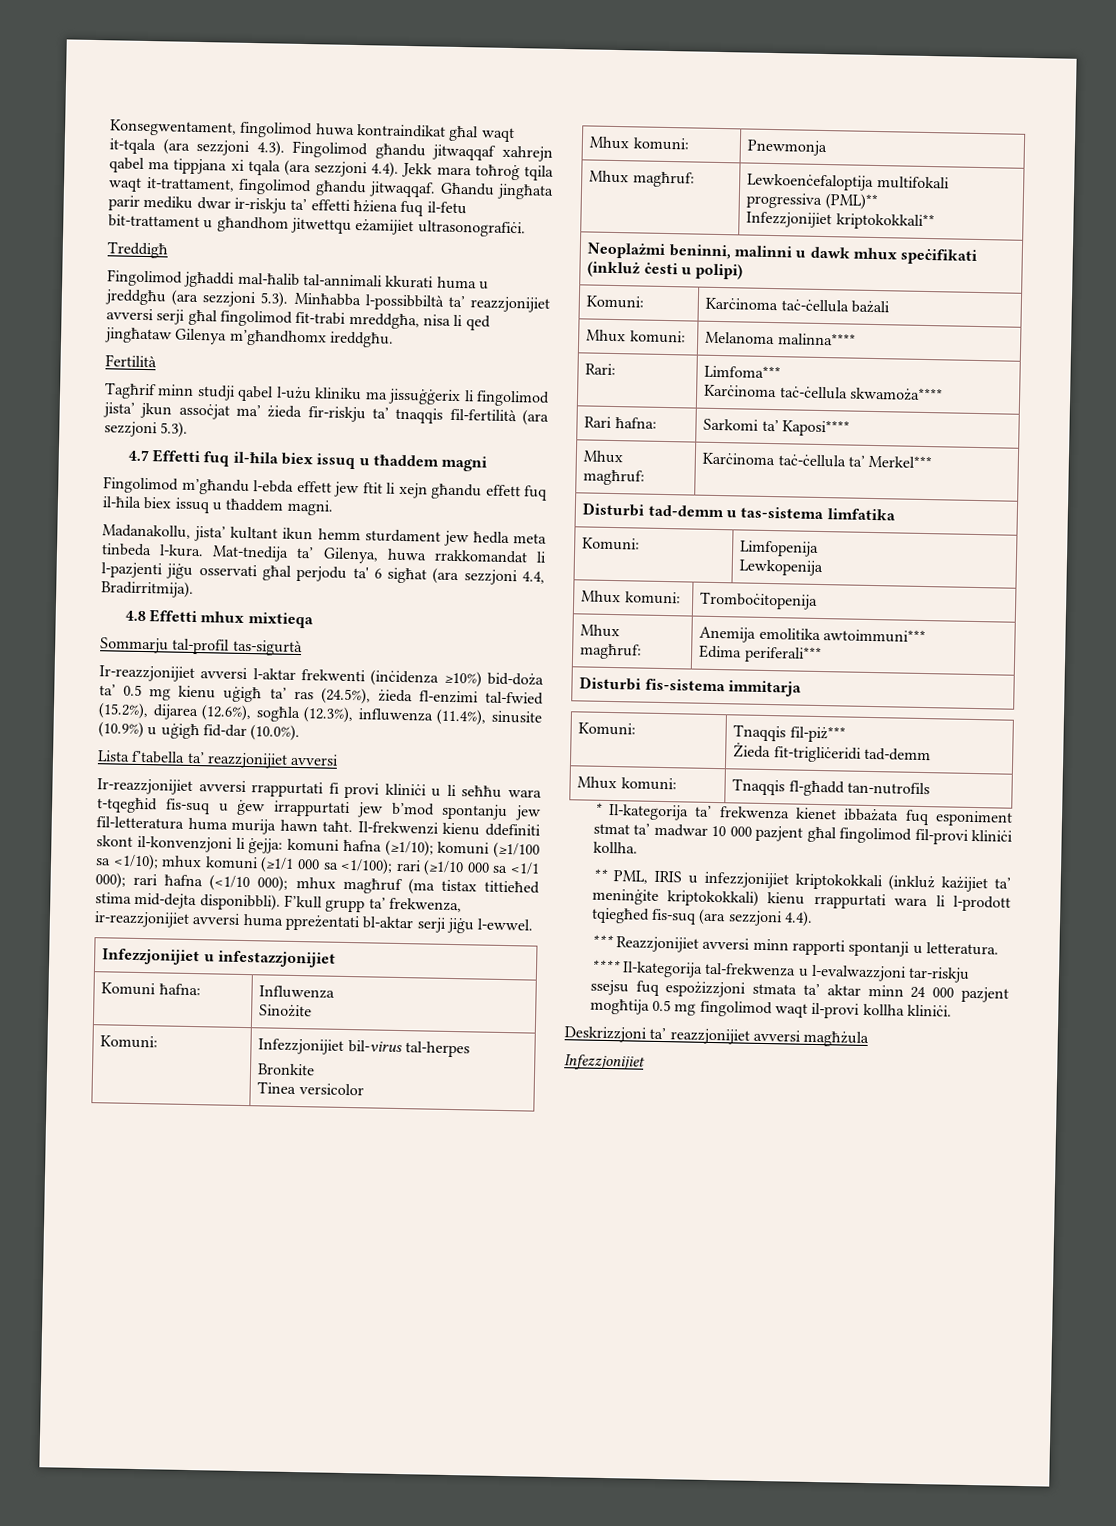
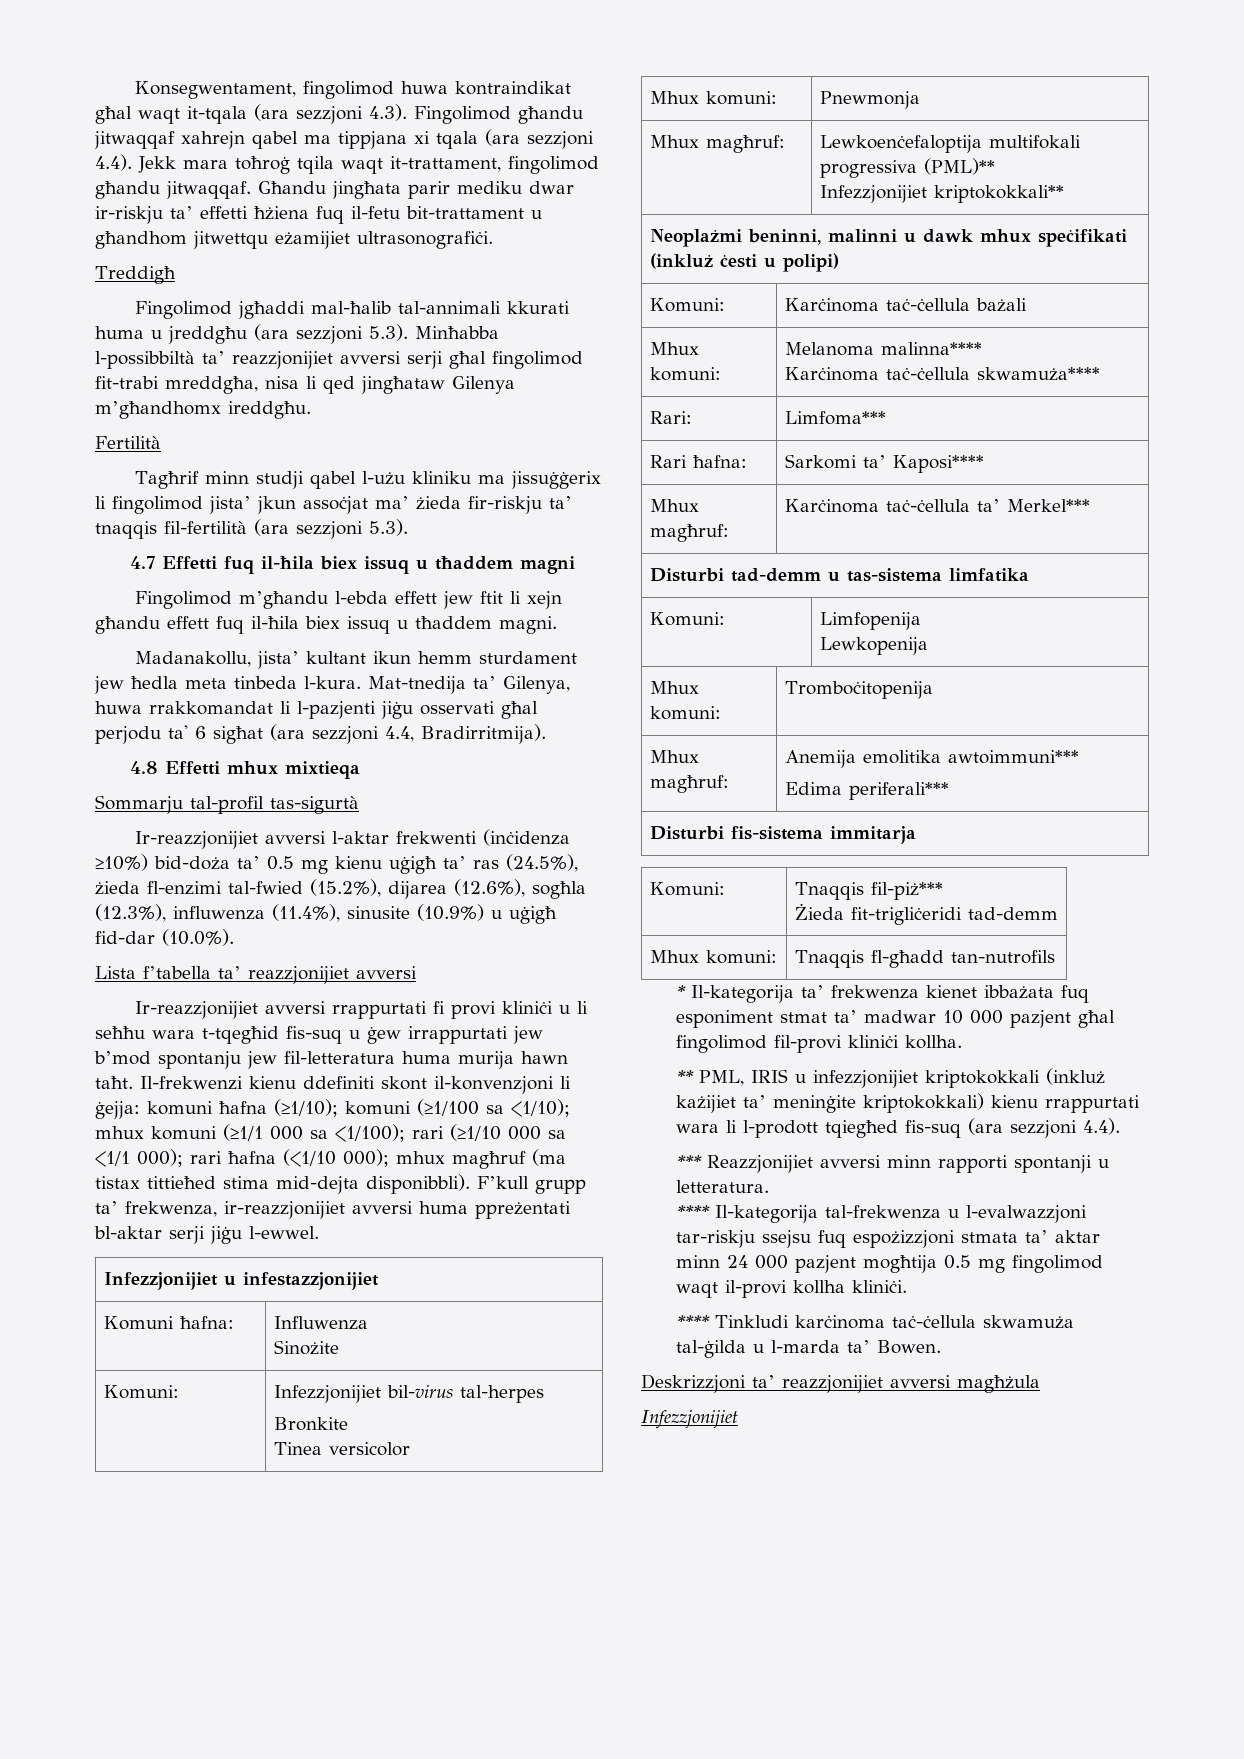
(856, 339) none -> [784,367,1100,381] // Karċinoma taċ-ċellula skwamuża****
[704,384,943,402] // Karċinoma taċ-ċellula skwamoża**** -> (886, 418) none
(952, 1010) none -> [676,1315,1075,1329] [676,1340,942,1358] // **** Tinkludi karċinoma taċ-ċellula skwamuża tal-ġilda u l-marda ta’ Bowen.

